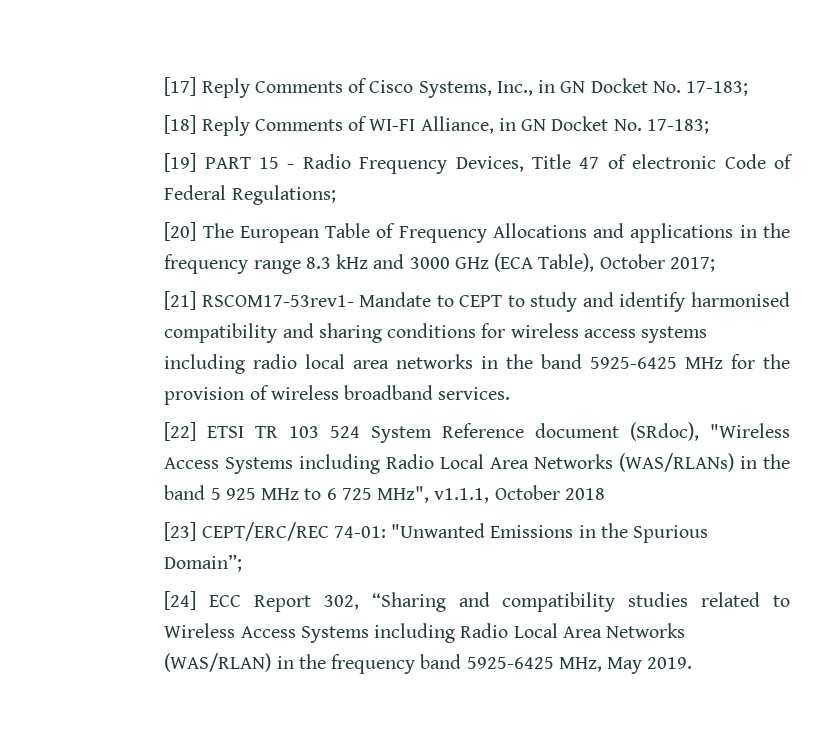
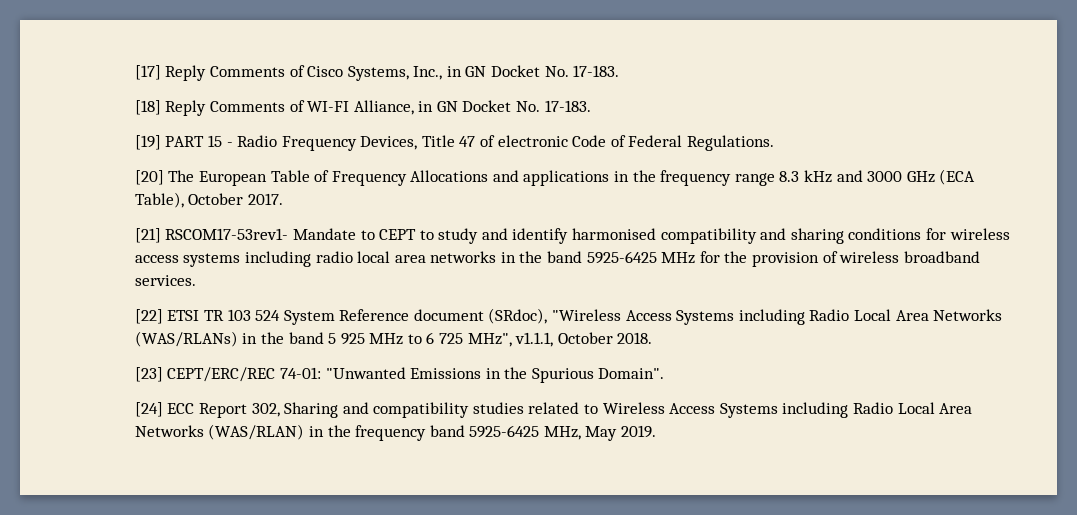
[686,81,749,96] 17-183; -> [573,65,620,77] 17-183.
[646,119,709,134] 17-183; -> [544,100,591,112] 17-183.
[231,185,336,205] Regulations; -> [687,135,775,151] Regulations.
[669,257,715,272] 2017; -> [247,193,283,205] 2017.
[564,488,605,500] 2018 -> [617,332,653,344] 2018.
[164,554,243,572] Domain”; -> [598,368,665,379] Domain".
[371,592,446,612] “Sharing -> [284,402,339,418] Sharing

